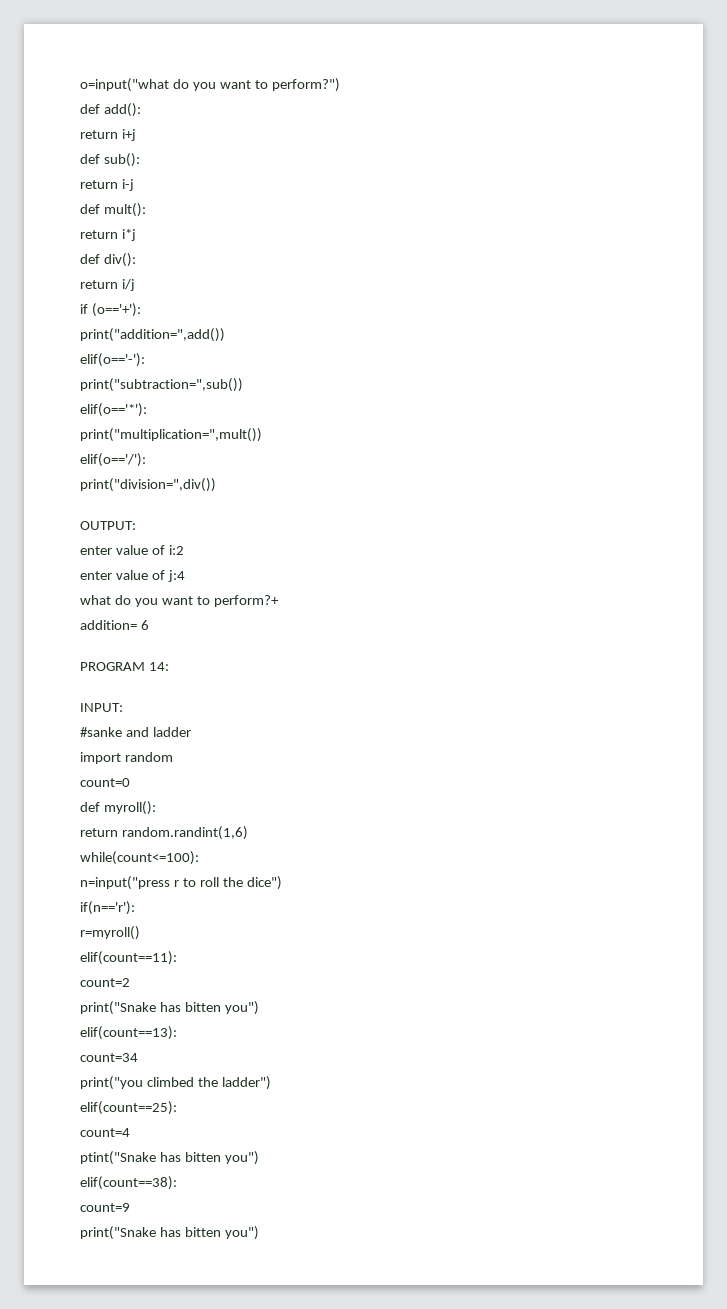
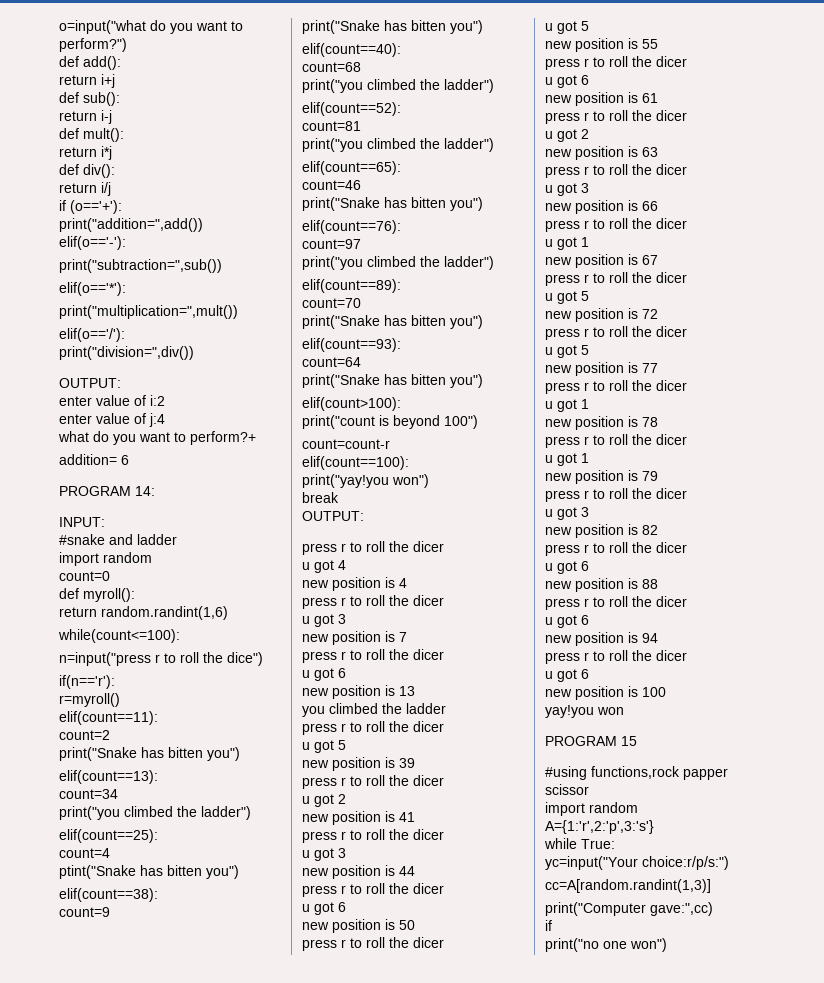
[80,727,122,737] #sanke -> [59,534,105,545] #snake
(259, 1233) none -> [302,43,401,57] [302,62,361,72] [302,79,494,93] [302,102,401,116] [302,121,361,131] [302,138,494,152] [302,161,401,175] [302,180,361,190] [302,197,483,211] [302,220,401,234] [302,239,361,249] [302,256,494,270] [302,279,401,293] [302,298,361,308] [302,315,483,329] [302,338,401,352] [302,357,361,367] [302,374,483,388] [302,397,401,411] [302,415,478,429] [302,439,390,449] [302,456,409,470] [302,474,429,488] [302,492,339,503] [302,511,364,521] [302,541,444,555] [302,560,346,573] [302,577,407,591] [302,595,444,609] [302,614,346,627] [302,631,407,645] [302,649,444,663] [302,668,346,681] [302,685,415,699] [302,703,446,717] [302,721,444,735] [302,740,346,753] [302,757,415,771] [302,775,444,789] [302,794,346,807] [302,811,415,825] [302,829,444,843] [302,848,346,861] [302,865,415,879] [302,883,444,897] [302,902,346,915] [302,919,415,933] [302,937,444,951] [545,21,589,34] [545,38,658,52] [545,56,687,70] [545,75,589,88] [545,92,658,106] [545,110,687,124] [545,129,589,142] [545,146,658,160] [545,164,687,178] [545,183,589,196] [545,200,658,214] [545,218,687,232] [545,237,589,250] [545,254,658,268] [545,272,687,286] [545,291,589,304] [545,308,658,322] [545,326,687,340] [545,345,589,358] [545,362,658,376] [545,380,687,394] [545,399,589,412] [545,416,658,430] [545,434,687,448] [545,453,589,466] [545,470,658,484] [545,488,687,502] [545,507,589,520] [545,524,658,538] [545,542,687,556] [545,561,589,574] [545,578,658,592] [545,596,687,610] [545,615,589,628] [545,632,658,646] [545,650,687,664] [545,669,589,682] [545,686,666,700] [545,705,624,718] [545,736,637,746] [545,766,728,780] [545,784,589,795] [545,802,638,816] [545,820,654,834] [544,838,615,849] [545,856,729,870] [545,879,711,893] [545,902,713,916] [545,920,552,931] [545,938,667,952] // elif(count==40): // count=68 // print("you climbed the ladder") // elif(count==52): // count=81 // print("you climbed the ladder") // elif(count==65): // count=46 // print("Snake has bitten you") // elif(count==76): // count=97 // print("you climbed the ladder") // elif(count==89): // count=70 // print("Snake has bitten you") // elif(count==93): // count=64 // print("Snake has bitten you") // elif(count>100): // print("count is beyond 100") // count=count-r // elif(count==100): // print("yay!you won") // break // OUTPUT: // press r to roll the dicer // u got 4 // new position is 4 // press r to roll the dicer // u got 3 // new position is 7 // press r to roll the dicer // u got 6 // new position is 13 // you climbed the ladder // press r to roll the dicer // u got 5 // new position is 39 // press r to roll the dicer // u got 2 // new position is 41 // press r to roll the dicer // u got 3 // new position is 44 // press r to roll the dicer // u got 6 // new position is 50 // press r to roll the dicer // u got 5 // new position is 55 // press r to roll the dicer // u got 6 // new position is 61 // press r to roll the dicer // u got 2 // new position is 63 // press r to roll the dicer // u got 3 // new position is 66 // press r to roll the dicer // u got 1 // new position is 67 // press r to roll the dicer // u got 5 // new position is 72 // press r to roll the dicer // u got 5 // new position is 77 // press r to roll the dicer // u got 1 // new position is 78 // press r to roll the dicer // u got 1 // new position is 79 // press r to roll the dicer // u got 3 // new position is 82 // press r to roll the dicer // u got 6 // new position is 88 // press r to roll the dicer // u got 6 // new position is 94 // press r to roll the dicer // u got 6 // new position is 100 // yay!you won // PROGRAM 15 // #using functions,rock papper scissor // import random // A={1:'r',2:'p',3:'s'} // while True: // yc=input("Your choice:r/p/s:") // cc=A[random.randint(1,3)] // print("Computer gave:",cc) // if // print("no one won")

